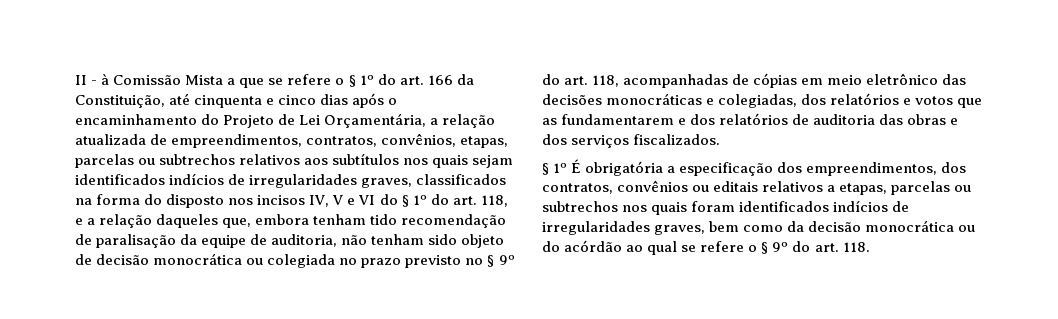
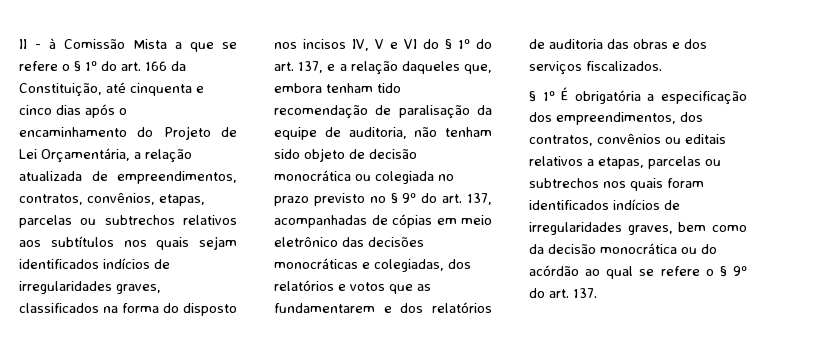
[480,195,508,207] 118, -> [298,61,324,73] 137,
[592,75,620,87] 118, -> [467,193,492,205] 137,
[842,242,870,252] 118. -> [573,288,597,298] 137.

